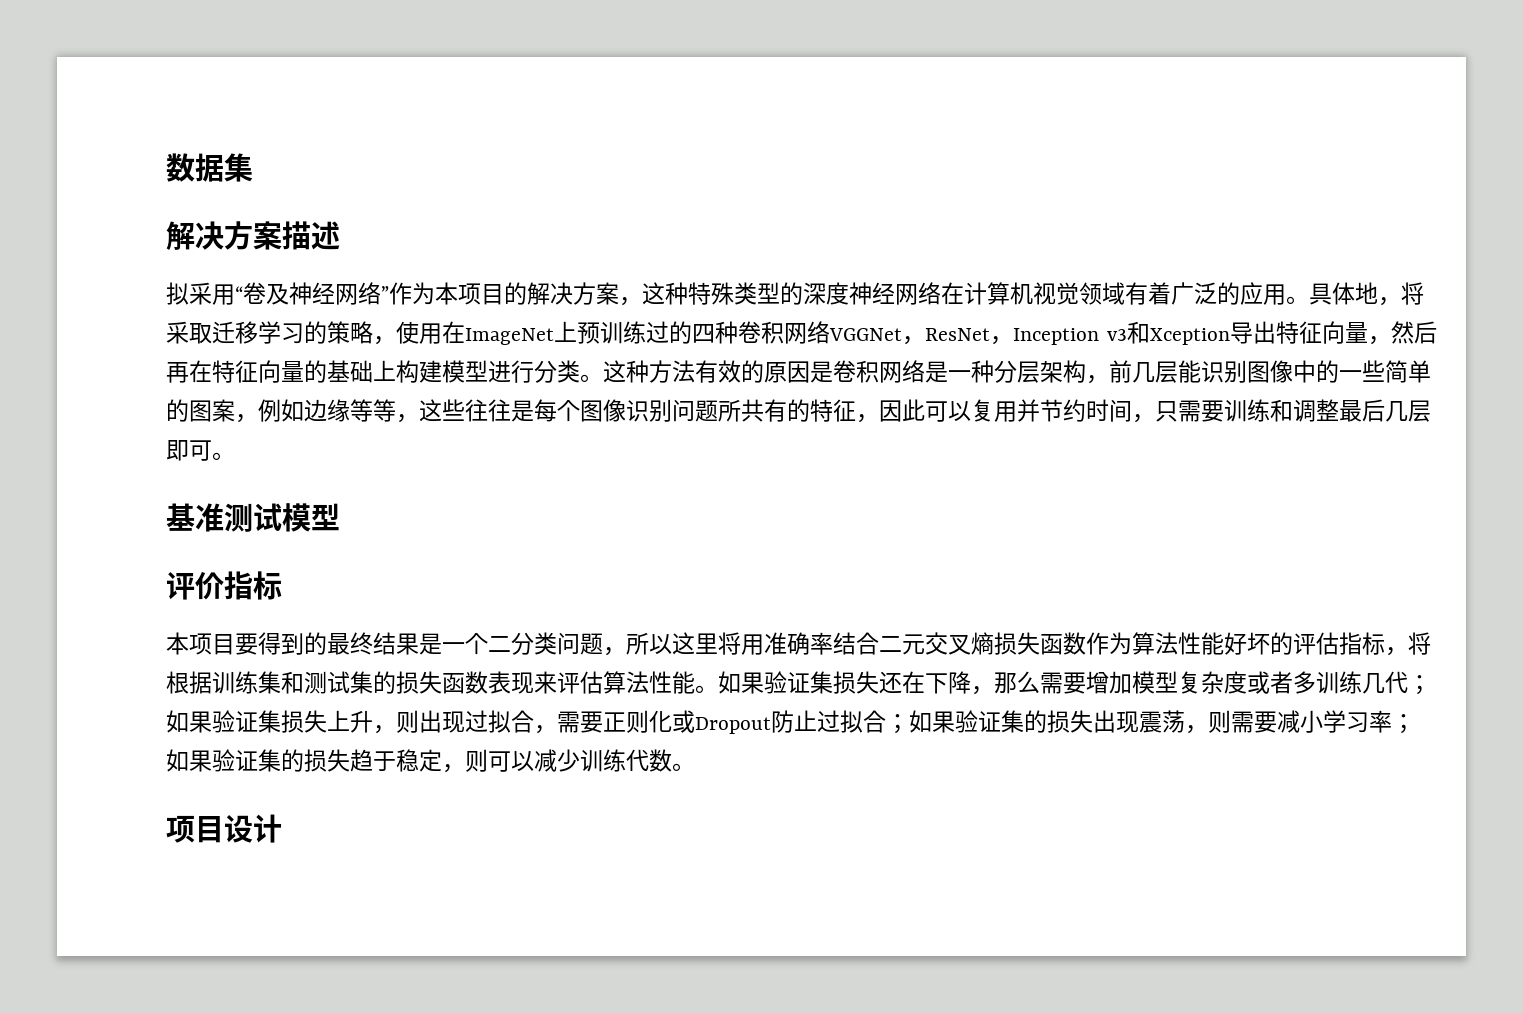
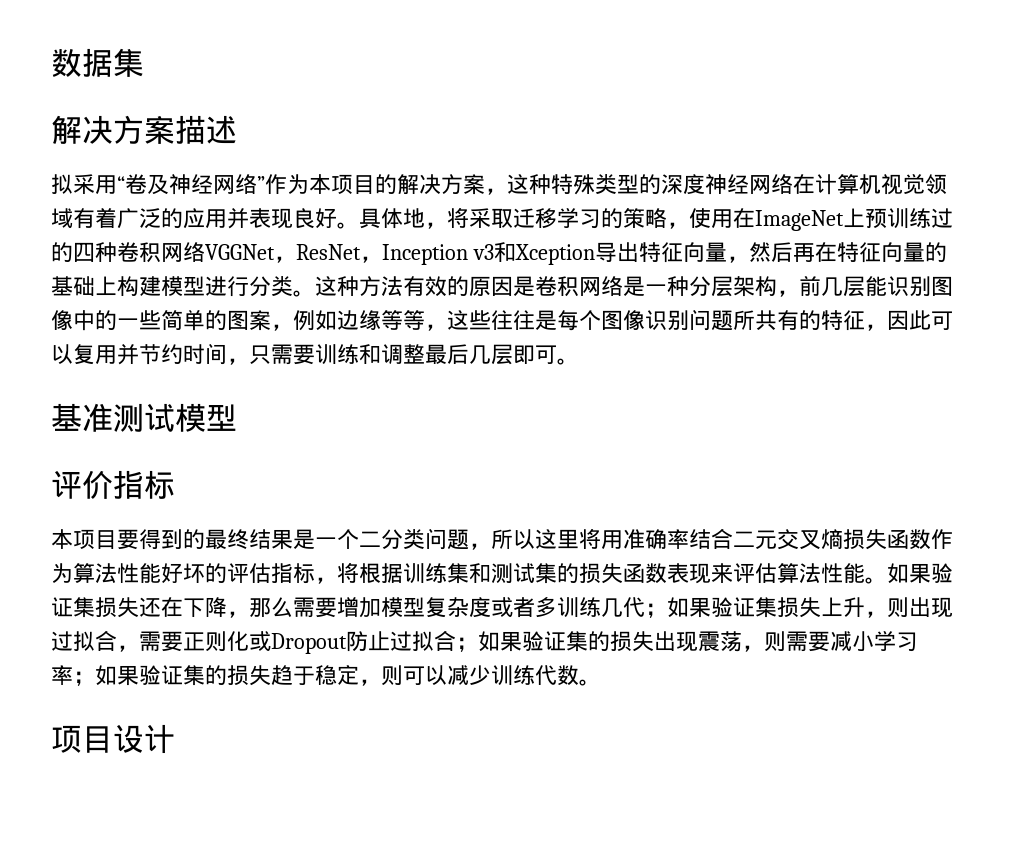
(1286, 294) none -> [227,208,337,229] 并表现良好

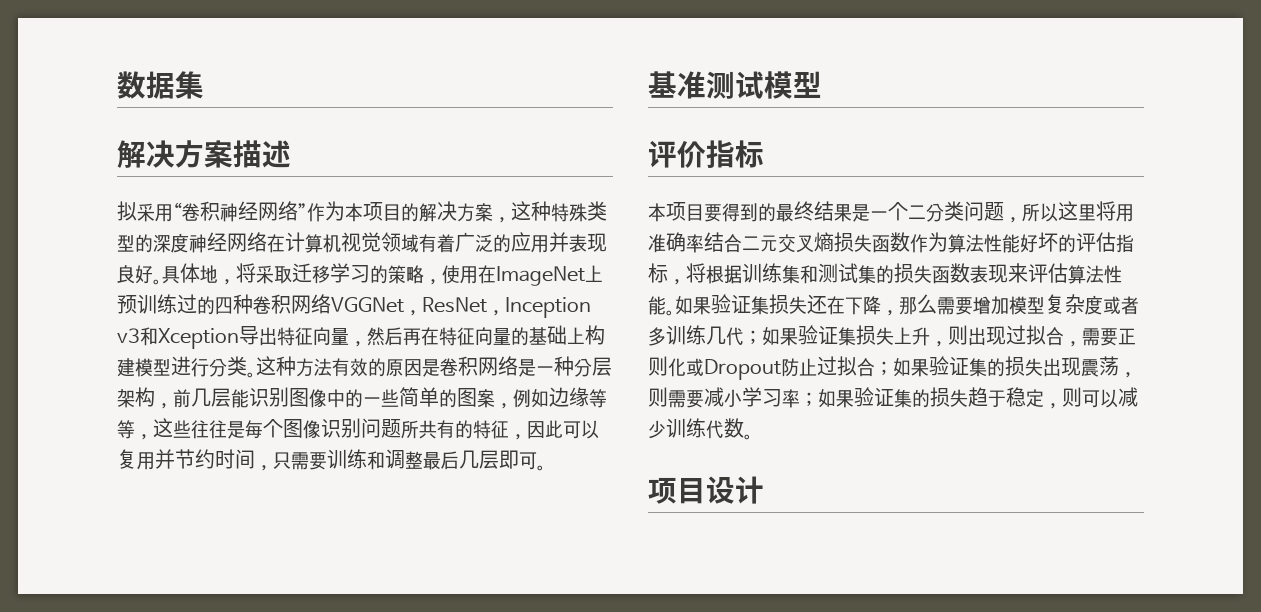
[147,174,169,195] 及 -> [200,201,220,221] 积

